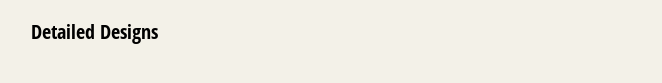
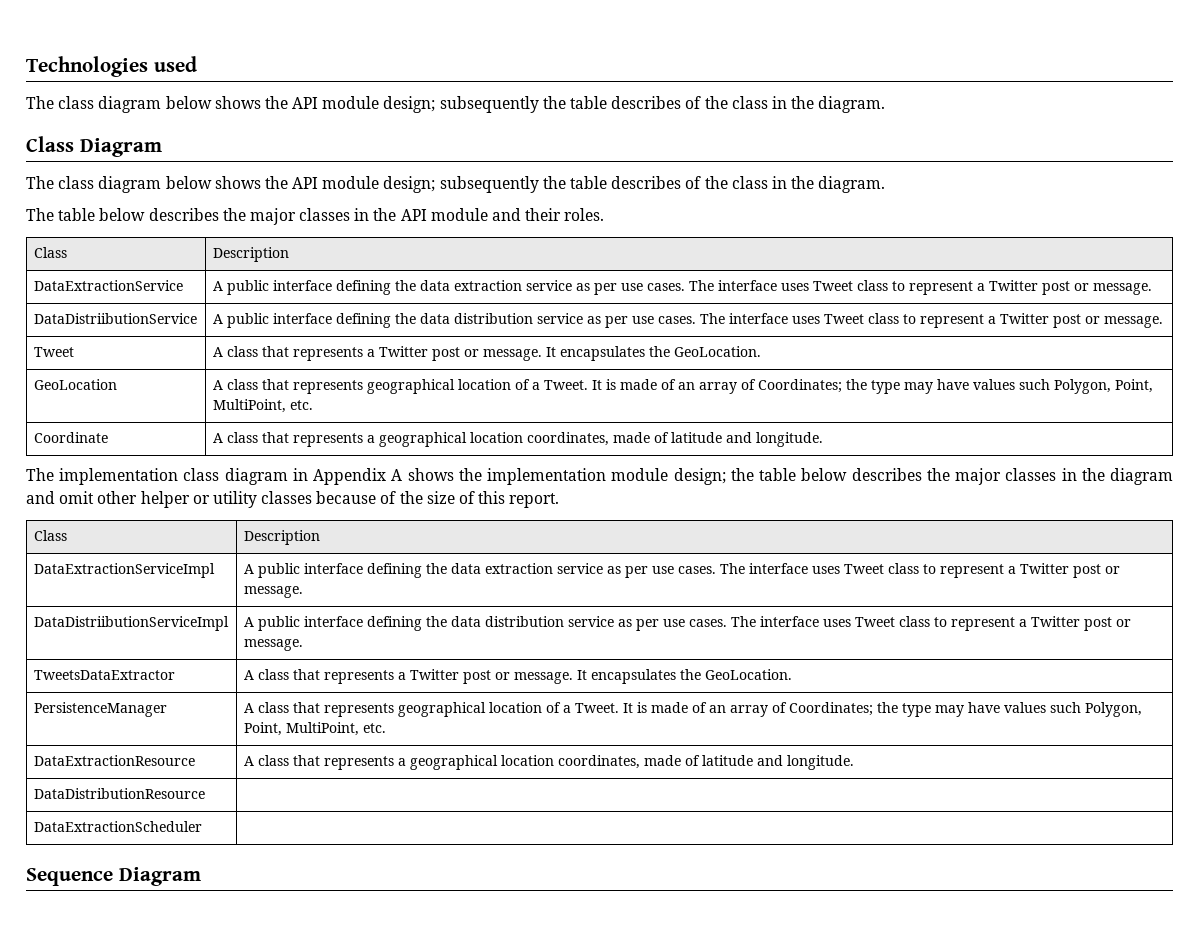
[31,24,159,44] Detailed Designs -> [26,56,197,77] [26,96,886,113] [26,136,162,157] [26,176,886,193] [26,208,605,225] [33,247,67,258] [212,247,289,262] [33,280,183,291] [212,280,1152,295] [33,313,197,324] [212,313,1163,328] [33,347,74,357] [212,346,761,361] [33,379,117,390] [212,379,1153,394] [212,399,313,413] [33,432,108,443] [212,432,823,447] [26,468,1173,485] [26,491,560,508] [33,530,67,541] [243,530,320,545] [33,563,215,578] [243,563,1120,578] [243,586,303,598] [33,616,229,631] [243,616,1131,631] [243,639,303,651] [33,670,175,680] [243,669,792,684] [33,702,167,717] [243,702,1142,717] [243,722,386,736] [33,755,195,766] [243,755,854,770] [33,788,205,799] [33,821,202,832] [26,867,201,886] Technologies used // The class diagram below shows the API module design; subsequently the table describes of the class in the diagram. // Class Diagram // The class diagram below shows the API module design; subsequently the table describes of the class in the diagram. // The table below describes the major classes in the API module and their roles. // Class | Description // DataExtractionService | A public interface defining the data extraction service as per use cases. The interface uses Tweet class to represent a Twitter post or message. // DataDistriibutionService | A public interface defining the data distribution service as per use cases. The interface uses Tweet class to represent a Twitter post or message. // Tweet | A class that represents a Twitter post or message. It encapsulates the GeoLocation. // GeoLocation | A class that represents geographical location of a Tweet. It is made of an array of Coordinates; the type may have values such Polygon, Point, MultiPoint, etc. // Coordinate | A class that represents a geographical location coordinates, made of latitude and longitude. // The implementation class diagram in Appendix A shows the implementation module design; the table below describes the major classes in the diagram and omit other helper or utility classes because of the size of this report. // Class | Description // DataExtractionServiceImpl | A public interface defining the data extraction service as per use cases. The interface uses Tweet class to represent a Twitter post or message. // DataDistriibutionServiceImpl | A public interface defining the data distribution service as per use cases. The interface uses Tweet class to represent a Twitter post or message. // TweetsDataExtractor | A class that represents a Twitter post or message. It encapsulates the GeoLocation. // PersistenceManager | A class that represents geographical location of a Tweet. It is made of an array of Coordinates; the type may have values such Polygon, Point, MultiPoint, etc. // DataExtractionResource | A class that represents a geographical location coordinates, made of latitude and longitude. // DataDistributionResource | // DataExtractionScheduler | // Sequence Diagram

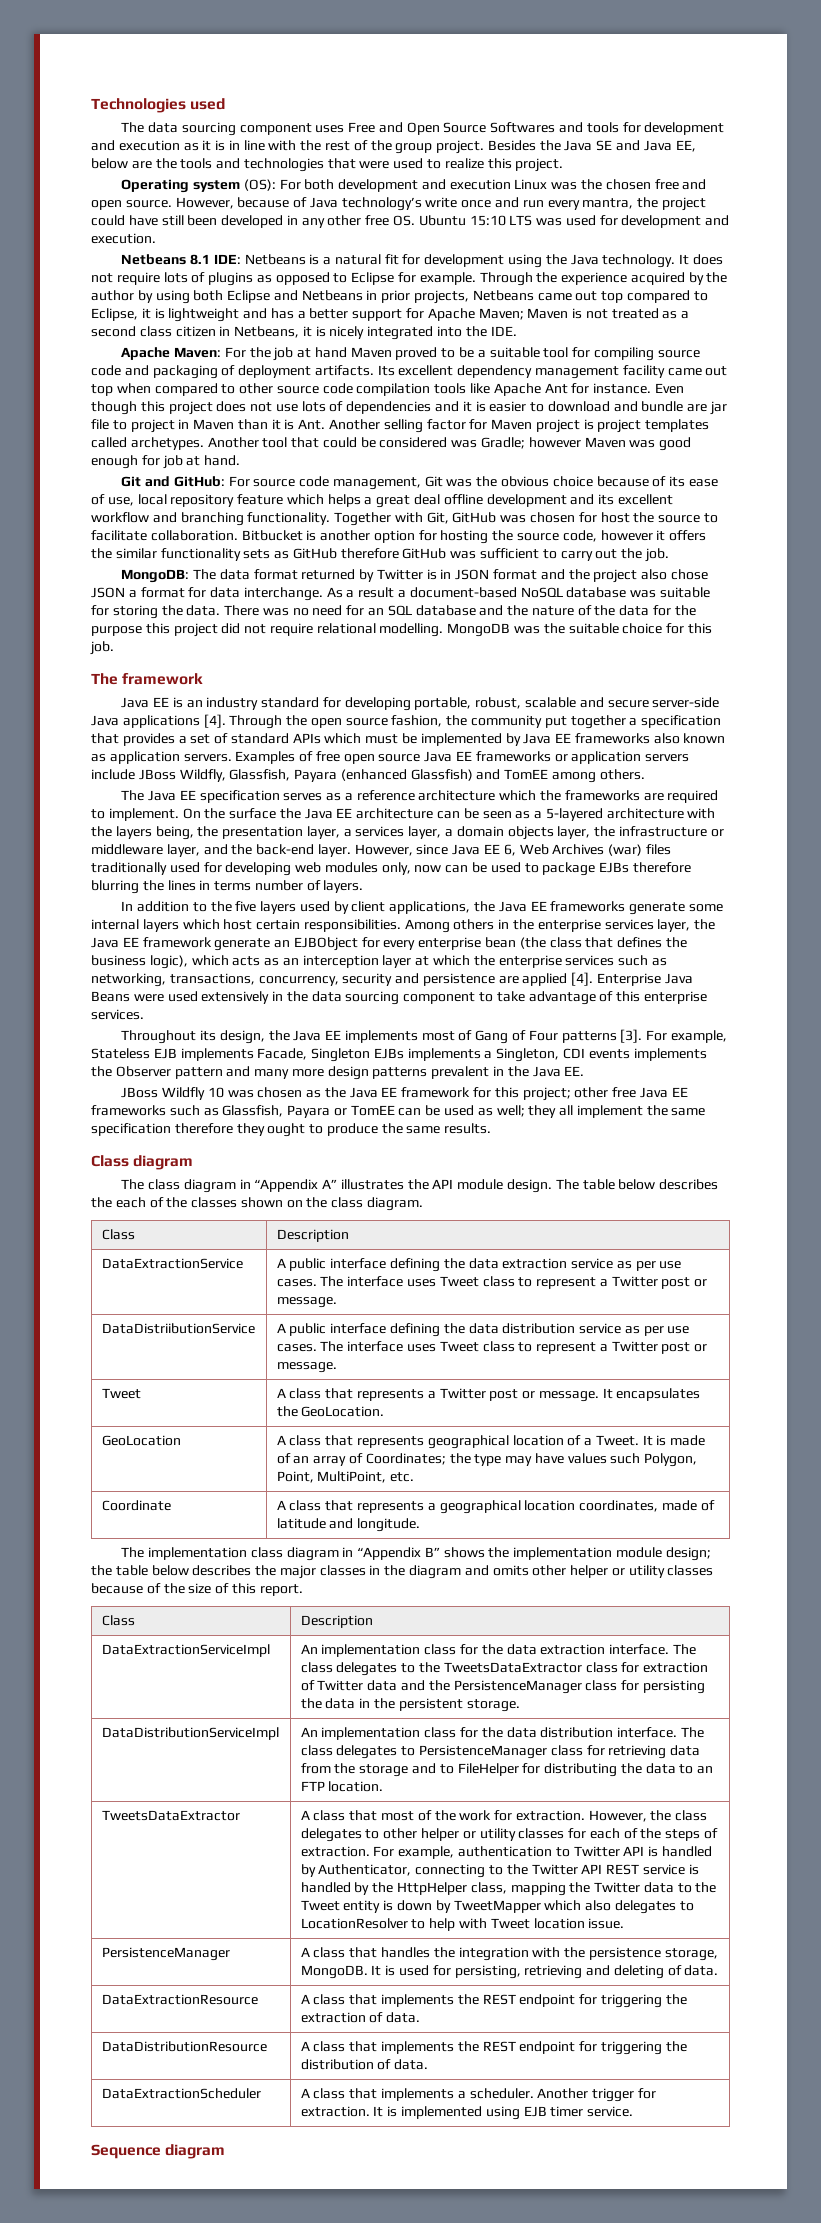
[58,96,886,113] [26,136,162,157] [26,176,886,193] class diagram below shows the API module design; subsequently the table describes of the class in the diagram. // Class Diagram // The class diagram below shows the API module design; subsequently the table describes of the class in the diagram. // -> [147,122,725,136] [91,140,696,154] [91,158,564,172] [121,179,707,193] [91,197,706,211] [91,215,730,228] [91,233,156,244] [121,254,723,268] [91,272,728,286] [91,290,708,304] [91,308,690,322] [91,326,517,340] [121,347,700,361] [91,365,728,379] [91,383,684,396] [91,401,728,415] [91,419,710,433] [91,437,692,451] [91,455,241,469] [121,476,718,490] [91,494,673,508] [91,512,718,526] [91,530,707,544] [91,548,669,562] [121,569,708,583] [91,587,710,601] [91,605,696,619] [91,623,712,637] [90,641,114,655] [91,673,204,685] [121,697,720,711] [91,714,722,729] [91,733,726,746] [91,751,690,764] [91,769,645,783] [121,790,719,803] [91,808,716,821] [91,826,724,840] [91,844,671,857] [91,862,691,876] [91,880,364,894] [121,901,723,915] [91,919,716,933] [91,937,687,951] [91,955,667,969] [91,972,693,987] [91,991,707,1005] [91,1009,144,1020] [121,1029,727,1044] [91,1048,707,1062] [91,1066,585,1080] [121,1087,688,1101] [91,1105,706,1118] [91,1123,492,1137] [91,1155,194,1170] [121,1179,552,1193] data sourcing component uses Free and Open Source Softwares and tools for development and execution as it is in line with the rest of the group project. Besides the Java SE and Java EE, below are the tools and technologies that were used to realize this project. // Operating system (OS): For both development and execution Linux was the chosen free and open source. However, because of Java technology’s write once and run every mantra, the project could have still been developed in any other free OS. Ubuntu 15:10 LTS was used for development and execution. // Netbeans 8.1 IDE: Netbeans is a natural fit for development using the Java technology. It does not require lots of plugins as opposed to Eclipse for example. Through the experience acquired by the author by using both Eclipse and Netbeans in prior projects, Netbeans came out top compared to Eclipse, it is lightweight and has a better support for Apache Maven; Maven is not treated as a second class citizen in Netbeans, it is nicely integrated into the IDE. // Apache Maven: For the job at hand Maven proved to be a suitable tool for compiling source code and packaging of deployment artifacts. Its excellent dependency management facility came out top when compared to other source code compilation tools like Apache Ant for instance. Even though this project does not use lots of dependencies and it is easier to download and bundle are jar file to project in Maven than it is Ant. Another selling factor for Maven project is project templates called archetypes. Another tool that could be considered was Gradle; however Maven was good enough for job at hand. // Git and GitHub: For source code management, Git was the obvious choice because of its ease of use, local repository feature which helps a great deal offline development and its excellent workflow and branching functionality. Together with Git, GitHub was chosen for host the source to facilitate collaboration. Bitbucket is another option for hosting the source code, however it offers the similar functionality sets as GitHub therefore GitHub was sufficient to carry out the job. // MongoDB: The data format returned by Twitter is in JSON format and the project also chose JSON a format for data interchange. As a result a document-based NoSQL database was suitable for storing the data. There was no need for an SQL database and the nature of the data for the purpose this project did not require relational modelling. MongoDB was the suitable choice for this job. // The framework // Java EE is an industry standard for developing portable, robust, scalable and secure server-side Java applications [4]. Through the open source fashion, the community put together a specification that provides a set of standard APIs which must be implemented by Java EE frameworks also known as application servers. Examples of free open source Java EE frameworks or application servers include JBoss Wildfly, Glassfish, Payara (enhanced Glassfish) and TomEE among others. // The Java EE specification serves as a reference architecture which the frameworks are required to implement. On the surface the Java EE architecture can be seen as a 5-layered architecture with the layers being, the presentation layer, a services layer, a domain objects layer, the infrastructure or middleware layer, and the back-end layer. However, since Java EE 6, Web Archives (war) files traditionally used for developing web modules only, now can be used to package EJBs therefore blurring the lines in terms number of layers. // In addition to the five layers used by client applications, the Java EE frameworks generate some internal layers which host certain responsibilities. Among others in the enterprise services layer, the Java EE framework generate an EJBObject for every enterprise bean (the class that defines the business logic), which acts as an interception layer at which the enterprise services such as networking, transactions, concurrency, security and persistence are applied [4]. Enterprise Java Beans were used extensively in the data sourcing component to take advantage of this enterprise services. // Throughout its design, the Java EE implements most of Gang of Four patterns [3]. For example, Stateless EJB implements Facade, Singleton EJBs implements a Singleton, CDI events implements the Observer pattern and many more design patterns prevalent in the Java EE. // JBoss Wildfly 10 was chosen as the Java EE framework for this project; other free Java EE frameworks such as Glassfish, Payara or TomEE can be used as well; they all implement the same specification therefore they ought to produce the same results. // Class diagram // The class diagram in “Appendix A” illustrates the API module design.
[249,208,605,225] major classes in the API module and their roles. -> [115,1197,424,1211] each of the classes shown on the class diagram.
[313,468,403,485] Appendix A -> [357,1547,440,1560] “Appendix B”
[59,491,95,504] omit -> [492,1565,529,1576] omits
[243,563,1120,578] [243,586,303,598] [33,616,229,631] [243,616,1131,631] [243,639,303,651] [33,670,175,680] [243,669,792,684] [33,702,167,717] [243,702,1142,717] [243,722,386,736] [33,755,195,766] [243,755,854,770] [33,788,205,799] [33,821,202,832] A public interface defining the data extraction service as per use cases. The interface uses Tweet class to represent a Twitter post or message. // DataDistriibutionServiceImpl | A public interface defining the data distribution service as per use cases. The interface uses Tweet class to represent a Twitter post or message. // TweetsDataExtractor | A class that represents a Twitter post or message. It encapsulates the GeoLocation. // PersistenceManager | A class that represents geographical location of a Tweet. It is made of an array of Coordinates; the type may have values such Polygon, Point, MultiPoint, etc. // DataExtractionResource | A class that represents a geographical location coordinates, made of latitude and longitude. // DataDistributionResource | // DataExtractionScheduler | -> [300,1644,696,1657] [300,1662,709,1676] [300,1680,705,1694] [300,1698,520,1712] [101,1727,279,1740] [300,1727,704,1740] [300,1745,701,1759] [300,1763,714,1777] [300,1781,384,1792] [101,1810,240,1821] [300,1810,708,1822] [300,1828,719,1842] [300,1846,712,1859] [300,1864,699,1878] [300,1882,717,1896] [300,1900,694,1914] [300,1918,625,1931] [101,1947,230,1961] [300,1947,718,1961] [300,1965,719,1979] [101,1994,258,2005] [300,1994,687,2008] [300,2012,421,2023] [101,2041,267,2052] [300,2041,687,2055] [300,2059,429,2070] [101,2088,261,2099] [300,2088,656,2102] [300,2106,634,2120] An implementation class for the data extraction interface. The class delegates to the TweetsDataExtractor class for extraction of Twitter data and the PersistenceManager class for persisting the data in the persistent storage. // DataDistributionServiceImpl | An implementation class for the data distribution interface. The class delegates to PersistenceManager class for retrieving data from the storage and to FileHelper for distributing the data to an FTP location. // TweetsDataExtractor | A class that most of the work for extraction. However, the class delegates to other helper or utility classes for each of the steps of extraction. For example, authentication to Twitter API is handled by Authenticator, connecting to the Twitter API REST service is handled by the HttpHelper class, mapping the Twitter data to the Tweet entity is down by TweetMapper which also delegates to LocationResolver to help with Tweet location issue. // PersistenceManager | A class that handles the integration with the persistence storage, MongoDB. It is used for persisting, retrieving and deleting of data. // DataExtractionResource | A class that implements the REST endpoint for triggering the extraction of data. // DataDistributionResource | A class that implements the REST endpoint for triggering the distribution of data. // DataExtractionScheduler | A class that implements a scheduler. Another trigger for extraction. It is implemented using EJB timer service.
[118,867,201,886] Diagram -> [165,2144,226,2159] diagram

